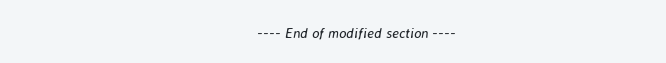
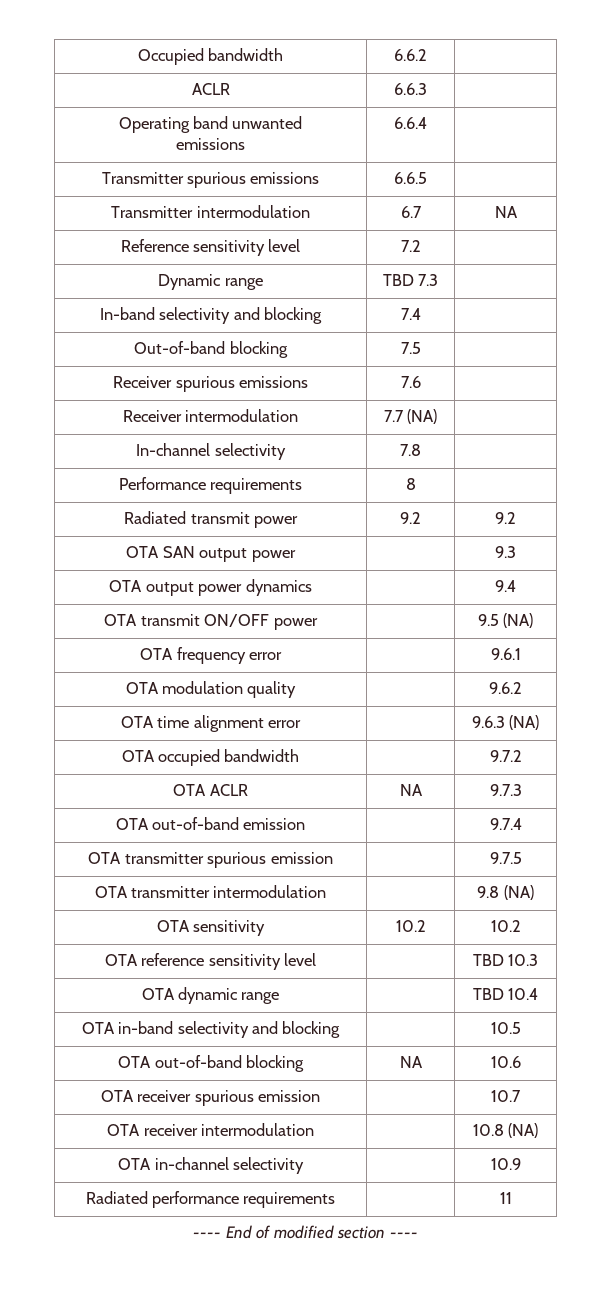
(257, 35) none -> [137,48,284,65] [394,49,427,61] [191,83,230,95] [394,83,427,95] [118,116,303,133] [176,138,245,150] [394,117,427,129] [101,172,320,188] [394,172,427,184] [111,205,310,218] [400,206,422,218] [494,206,518,218] [120,239,301,256] [400,240,421,252] [158,274,263,290] [382,274,439,286] [99,307,323,324] [400,308,421,320] [134,341,288,358] [400,342,421,354] [113,376,308,392] [400,376,421,388] [122,409,299,422] [383,409,438,424] [136,443,286,460] [400,444,421,456] [118,477,303,494] [405,478,416,490] [124,511,298,528] [400,512,421,524] [495,512,516,524] [126,546,296,562] [495,546,516,558] [109,579,312,596] [495,580,516,592] [104,614,318,630] [477,613,534,628] [140,647,282,664] [490,648,521,660] [125,681,297,698] [489,682,522,694] [120,715,302,732] [471,715,540,730] [121,749,300,766] [489,750,522,762] [173,784,248,796] [399,784,423,796] [489,784,522,796] [115,817,306,830] [489,818,522,830] [88,852,333,868] [489,852,522,864] [94,885,327,898] [477,885,534,900] [156,920,266,936] [395,920,426,932] [490,920,521,932] [104,953,317,970] [472,954,539,966] [141,987,280,1004] [472,988,539,1000] [81,1021,341,1038] [490,1022,521,1034] [118,1055,304,1072] [399,1056,423,1068] [490,1056,521,1068] [100,1090,321,1106] [491,1090,521,1102] [107,1123,314,1136] [472,1123,539,1138] [118,1157,304,1174] [490,1158,521,1170] [85,1191,336,1208] [499,1192,512,1204] Occupied bandwidth | 6.6.2 | // ACLR | 6.6.3 | // Operating band unwanted // emissions | 6.6.4 | // Transmitter spurious emissions | 6.6.5 | // Transmitter intermodulation | 6.7 | NA // Reference sensitivity level | 7.2 | // Dynamic range | TBD 7.3 | // In-band selectivity and blocking | 7.4 | // Out-of-band blocking | 7.5 | // Receiver spurious emissions | 7.6 | // Receiver intermodulation | 7.7 (NA) | // In-channel selectivity | 7.8 | // Performance requirements | 8 | // Radiated transmit power | 9.2 | 9.2 // OTA SAN output power | | 9.3 // OTA output power dynamics | | 9.4 // OTA transmit ON/OFF power | | 9.5 (NA) // OTA frequency error | | 9.6.1 // OTA modulation quality | | 9.6.2 // OTA time alignment error | | 9.6.3 (NA) // OTA occupied bandwidth | | 9.7.2 // OTA ACLR | NA | 9.7.3 // OTA out-of-band emission | | 9.7.4 // OTA transmitter spurious emission | | 9.7.5 // OTA transmitter intermodulation | | 9.8 (NA) // OTA sensitivity | 10.2 | 10.2 // OTA reference sensitivity level | | TBD 10.3 // OTA dynamic range | | TBD 10.4 // OTA in-band selectivity and blocking | | 10.5 // OTA out-of-band blocking | NA | 10.6 // OTA receiver spurious emission | | 10.7 // OTA receiver intermodulation | | 10.8 (NA) // OTA in-channel selectivity | | 10.9 // Radiated performance requirements | | 11 //

